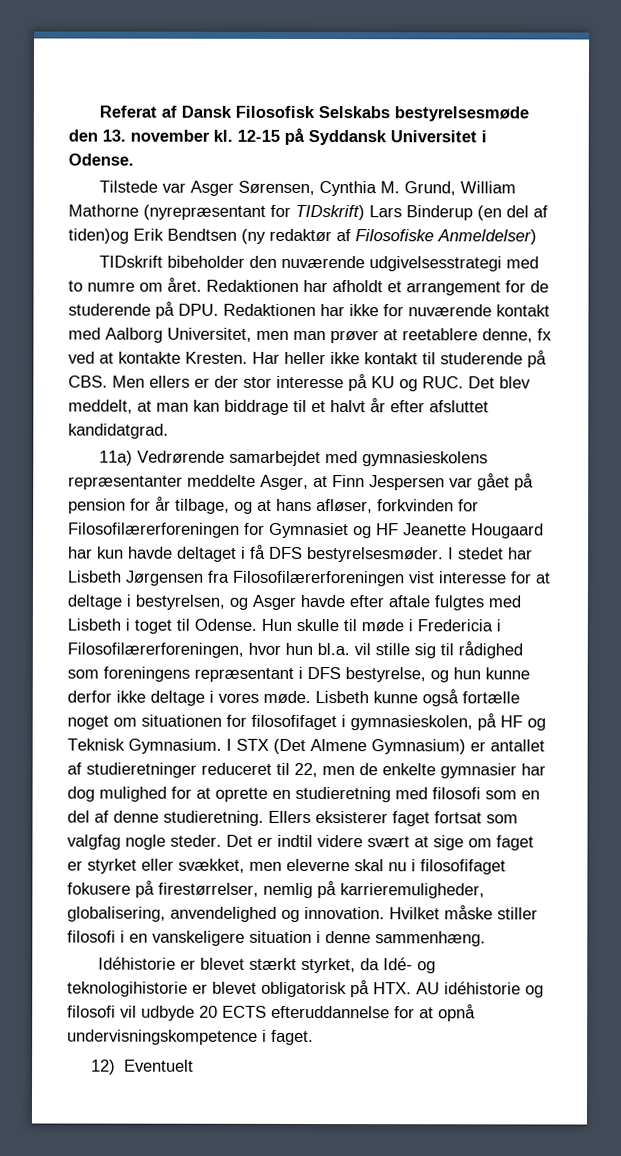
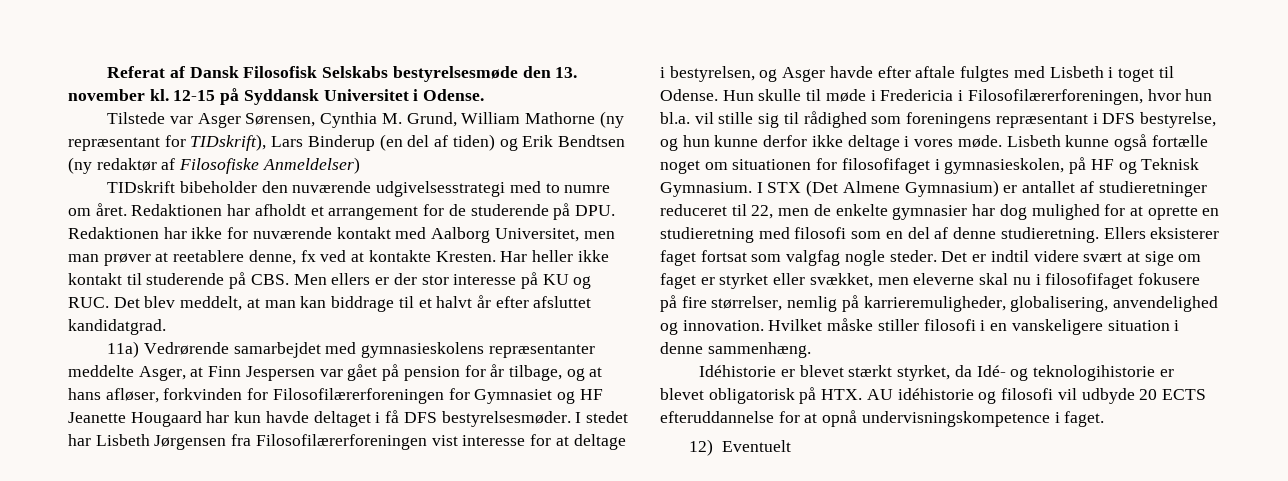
[143,204,365,221] (nyrepræsentant for TIDskrift) -> [599,111,624,128] [68,134,267,151] (ny repræsentant for TIDskrift),
[68,228,129,244] tiden)og -> [452,134,518,151] tiden) og
[158,882,259,897] firestørrelser, -> [681,296,783,311] fire størrelser,

